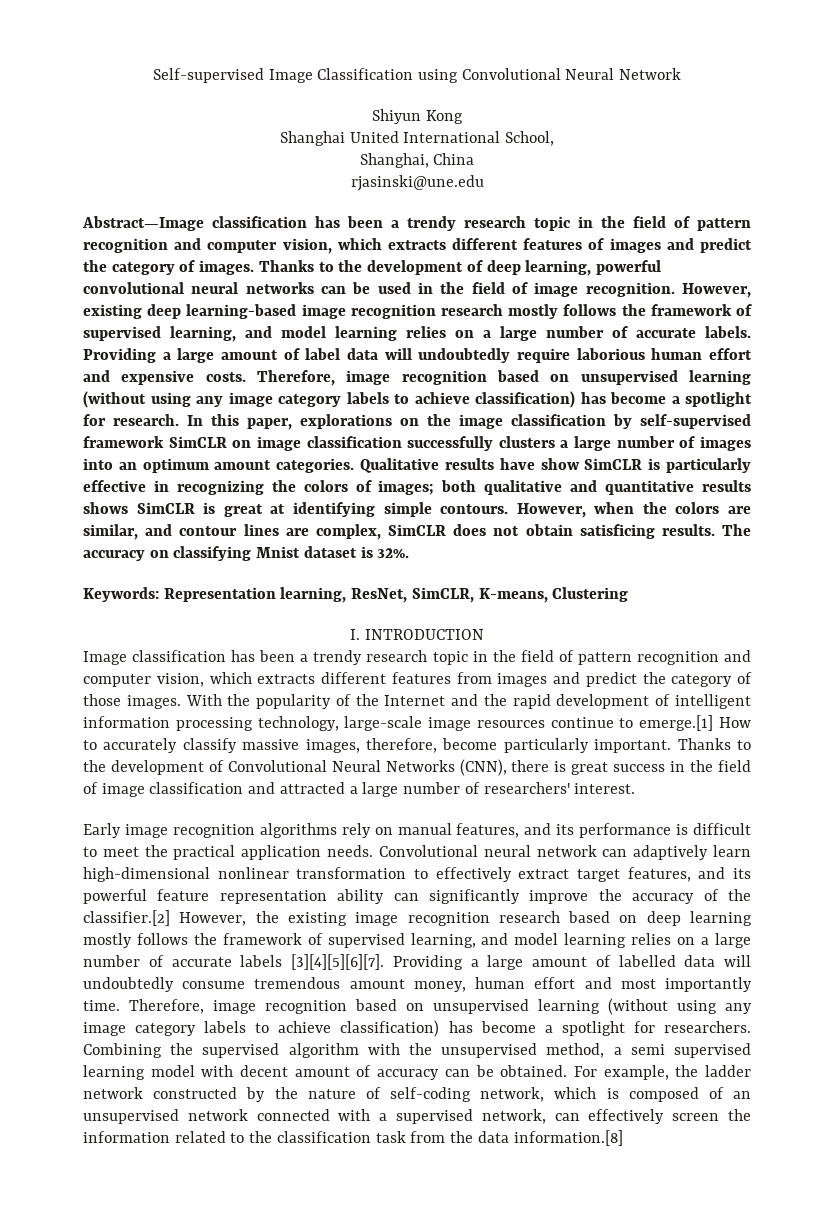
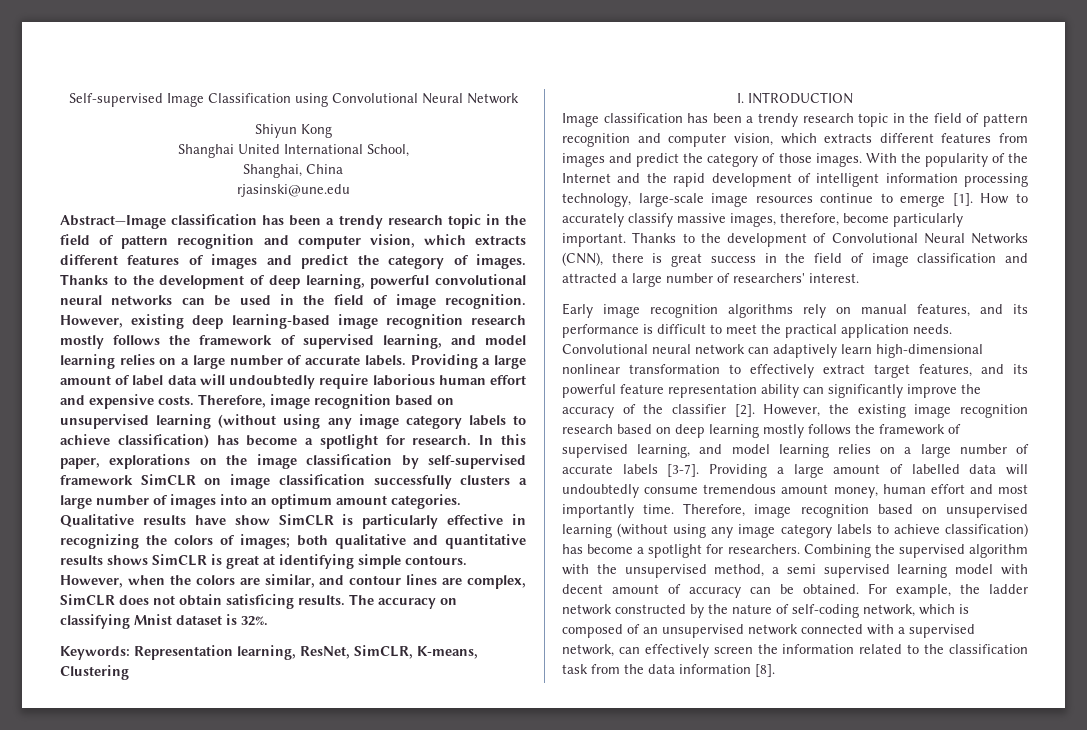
[639,715,714,731] emerge.[1] -> [900,193,973,207] emerge [1].
[83,910,170,926] classifier.[2] -> [672,404,755,417] classifier [2].
[291,954,384,970] [3][4][5][6][7]. -> [667,464,700,477] [3-7].
[513,1130,623,1146] information.[8] -> [679,664,775,677] information [8].

